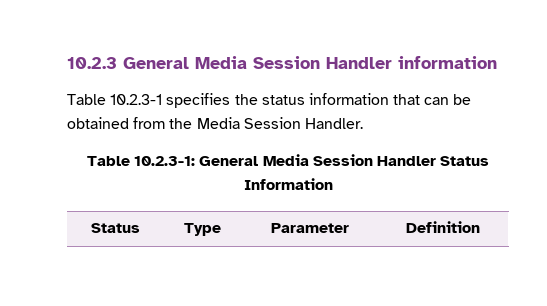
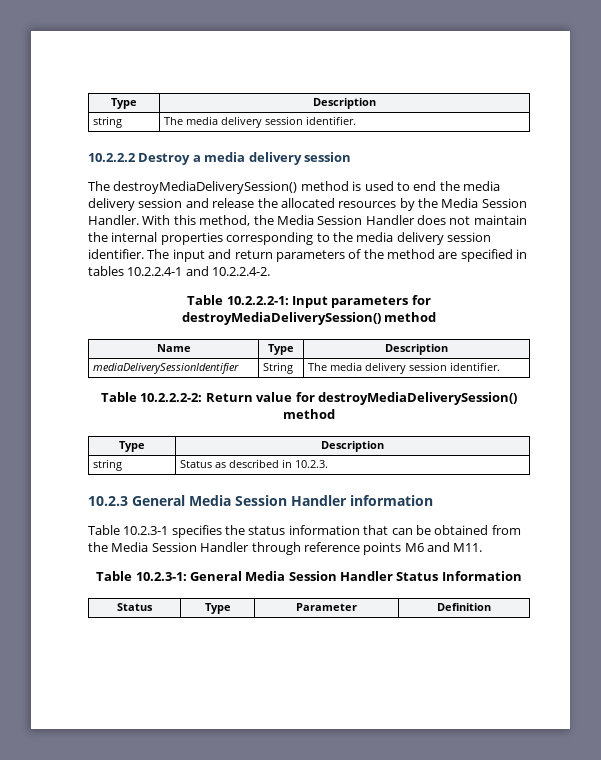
(67, 63) none -> [111,98,137,109] [313,98,376,109] [93,116,123,128] [164,116,357,128] [88,152,351,165] [88,181,500,194] [88,198,527,211] [88,215,527,226] [88,232,491,245] [88,249,528,262] [88,266,271,276] [187,295,431,308] [181,312,437,325] [156,344,191,352] [268,344,294,355] [384,344,448,355] [93,363,240,374] [263,362,294,374] [308,362,501,374] [101,392,517,405] [283,409,335,419] [119,441,145,452] [321,441,384,452] [93,459,123,471] [180,459,329,468] Type | Description // string | The media delivery session identifier. // 10.2.2.2 Destroy a media delivery session // The destroyMediaDeliverySession() method is used to end the media delivery session and release the allocated resources by the Media Session Handler. With this method, the Media Session Handler does not maintain the internal properties corresponding to the media delivery session identifier. The input and return parameters of the method are specified in tables 10.2.2.4-1 and 10.2.2.4-2. // Table 10.2.2.2-1: Input parameters for destroyMediaDeliverySession() method // Name | Type | Description // mediaDeliverySessionIdentifier | String | The media delivery session identifier. // Table 10.2.2.2-2: Return value for destroyMediaDeliverySession() method // Type | Description // string | Status as described in 10.2.3. //
[304,118,363,129] Handler. -> [200,542,483,555] Handler through reference points M6 and M11.

